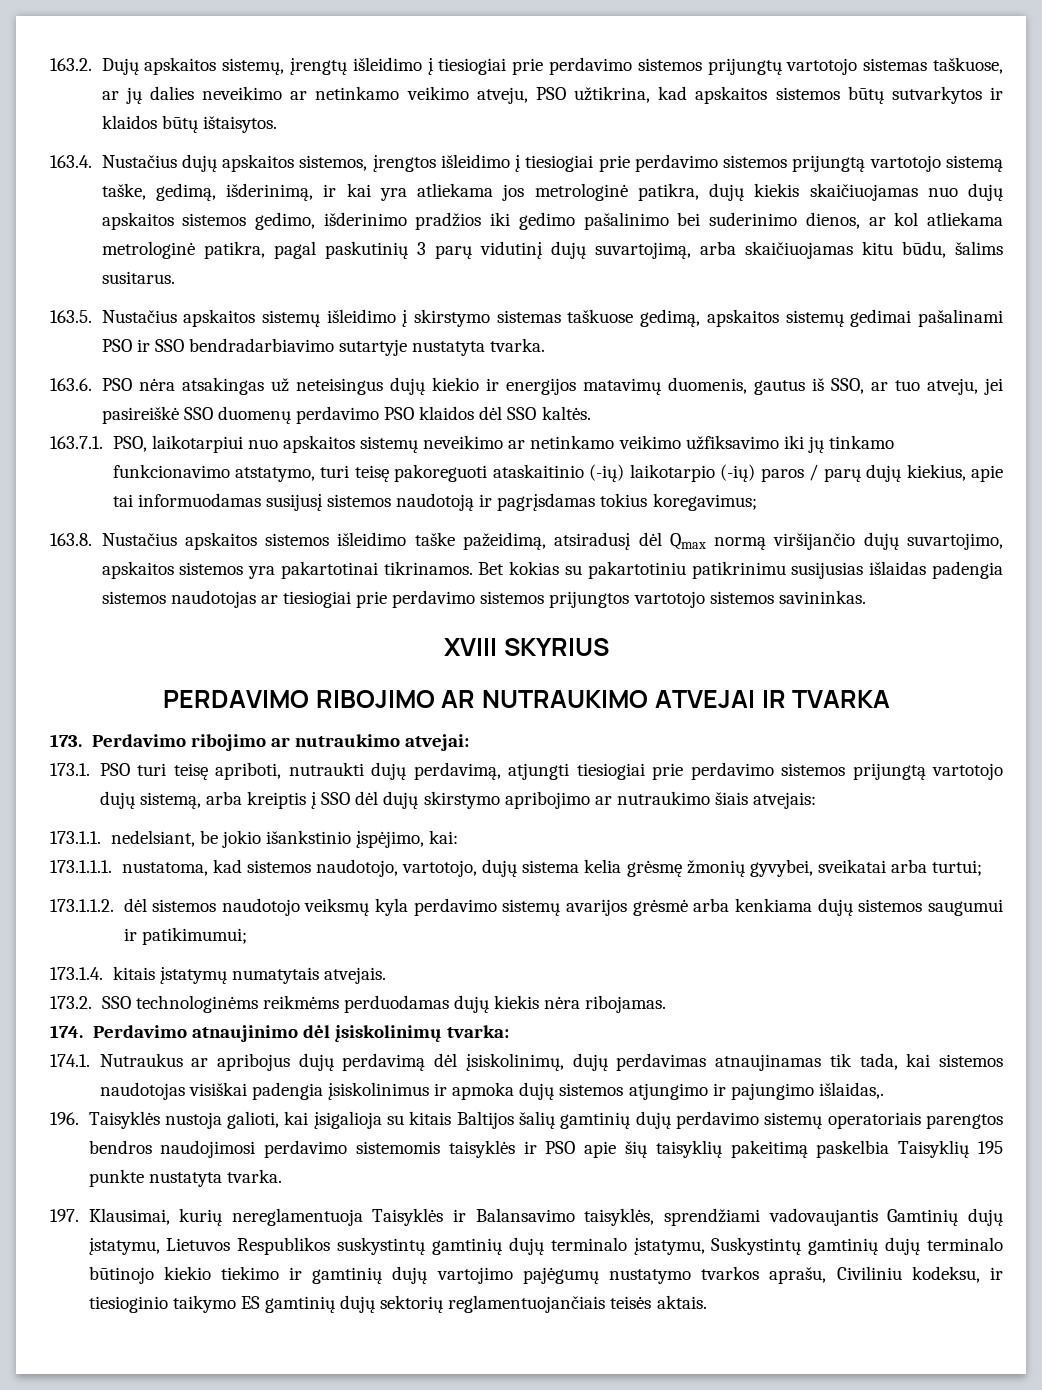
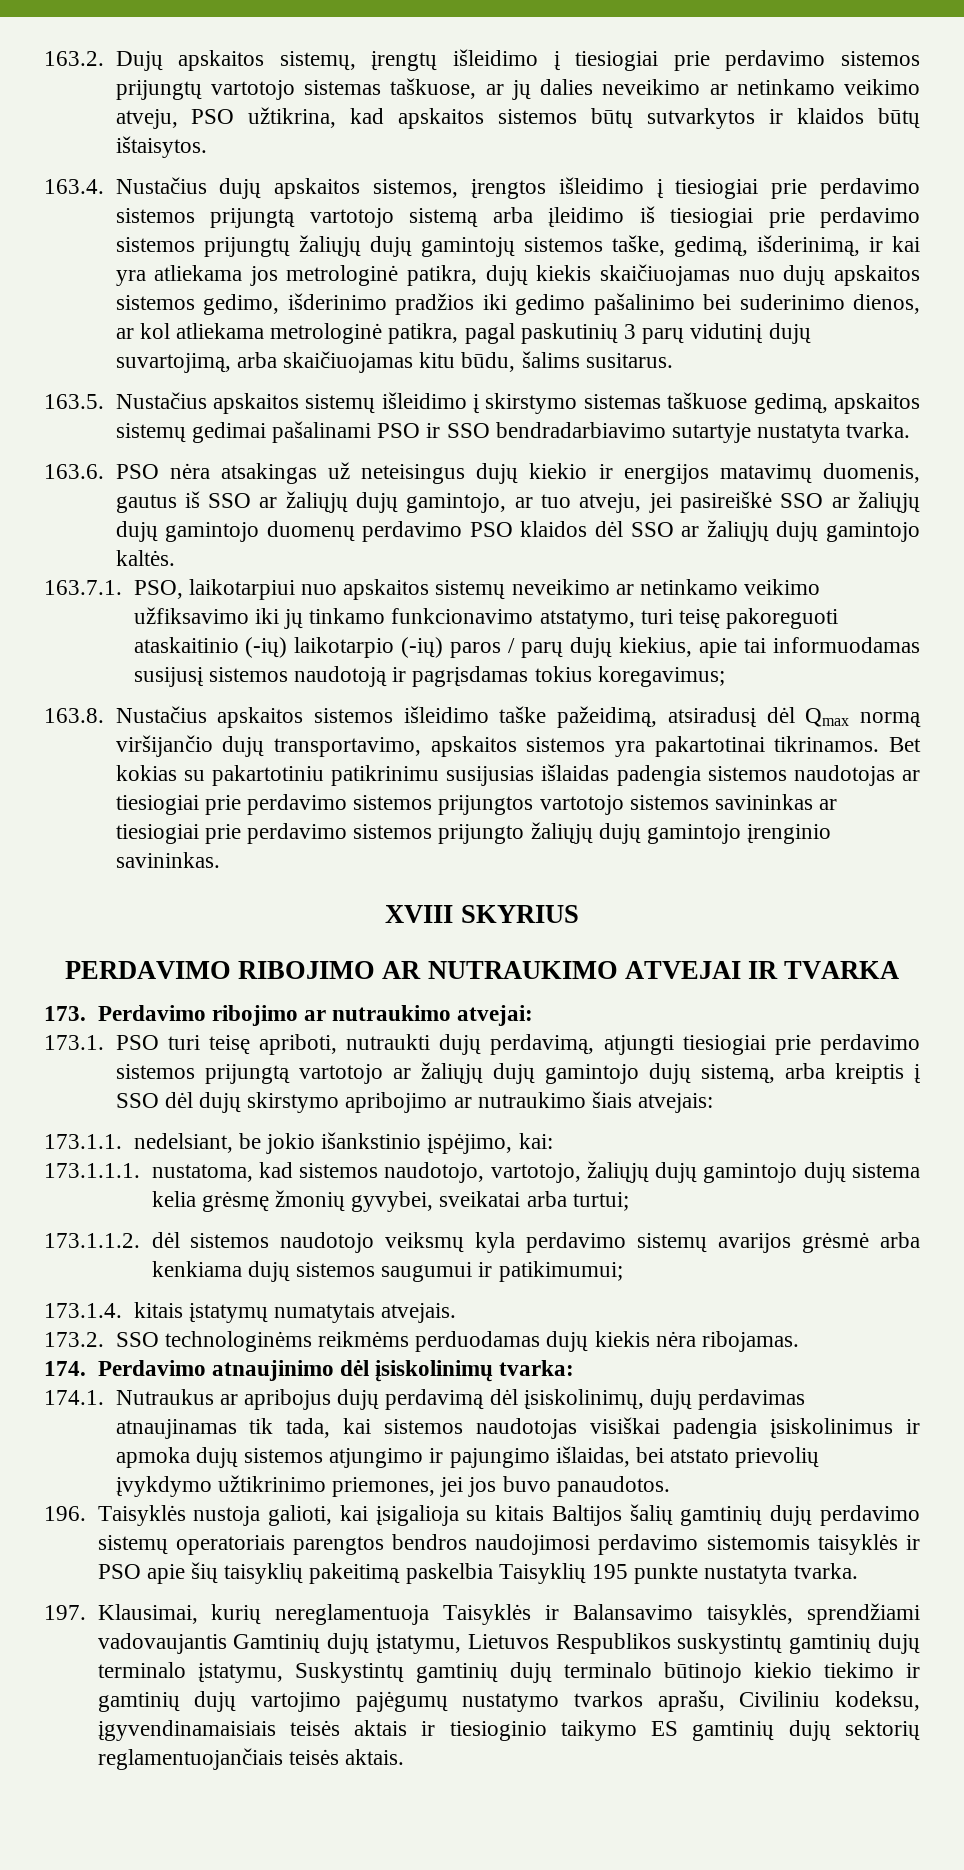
(1004, 163) none -> [492,206,920,228] [115,235,603,257] arba įleidimo iš tiesiogiai prie perdavimo sistemos prijungtų žaliųjų dujų gamintojų sistemos
[830,378,864,394] SSO, -> [208,491,507,513] SSO ar žaliųjų dujų gamintojo,
(213, 413) none -> [831,491,920,513] [115,521,260,542] ar žaliųjų dujų gamintojo
(537, 413) none -> [681,520,921,542] ar žaliųjų dujų gamintojo
[906,533,1003,550] suvartojimo, -> [273,737,421,757] transportavimo,
(774, 597) none -> [714,794,838,810] [115,822,832,844] savininkas ar tiesiogiai prie perdavimo sistemos prijungto žaliųjų dujų gamintojo įrenginio
(1003, 771) none -> [392,1062,639,1084] ar žaliųjų dujų gamintojo
(478, 868) none -> [586,1161,798,1183] žaliųjų dujų gamintojo
[818,1082,884,1099] išlaidas,. -> [555,1446,820,1468] [115,1475,670,1497] išlaidas, bei atstato prievolių įvykdymo užtikrinimo priemones, jei jos buvo panaudotos.
(980, 1274) none -> [97,1720,408,1741] įgyvendinamaisiais teisės aktais

